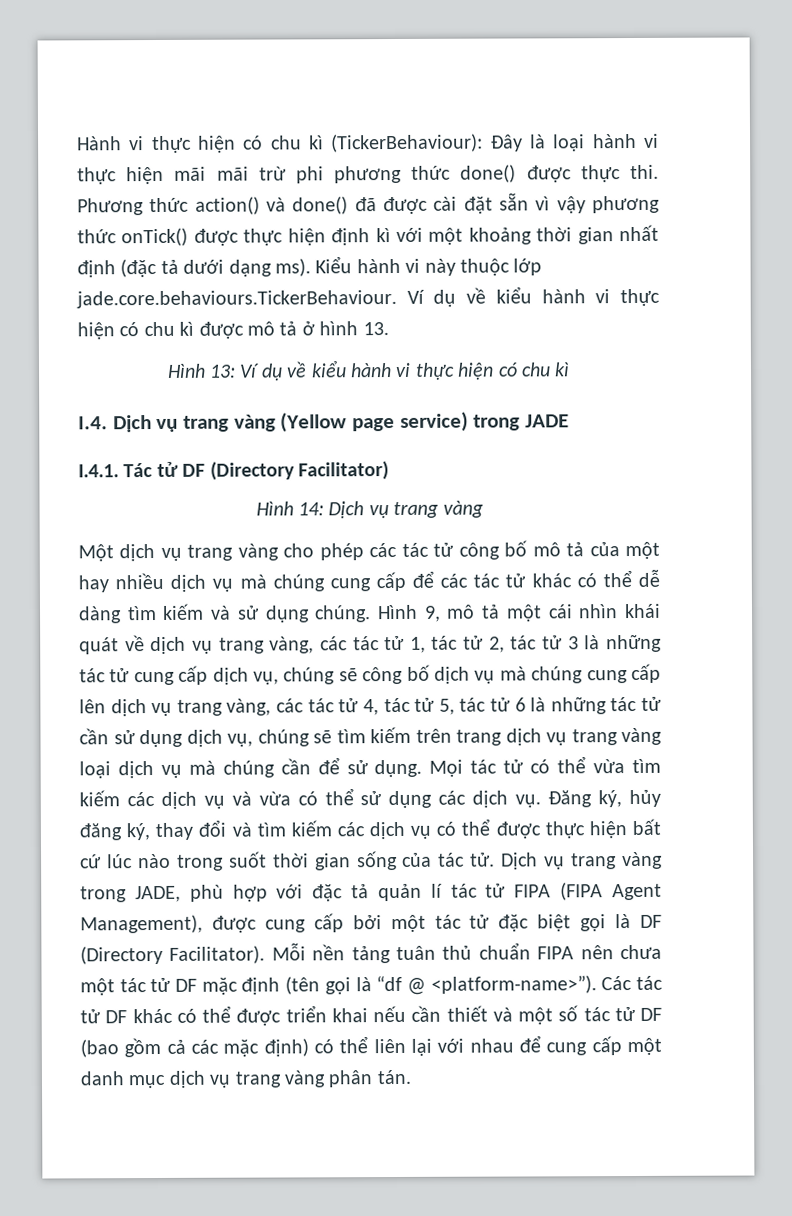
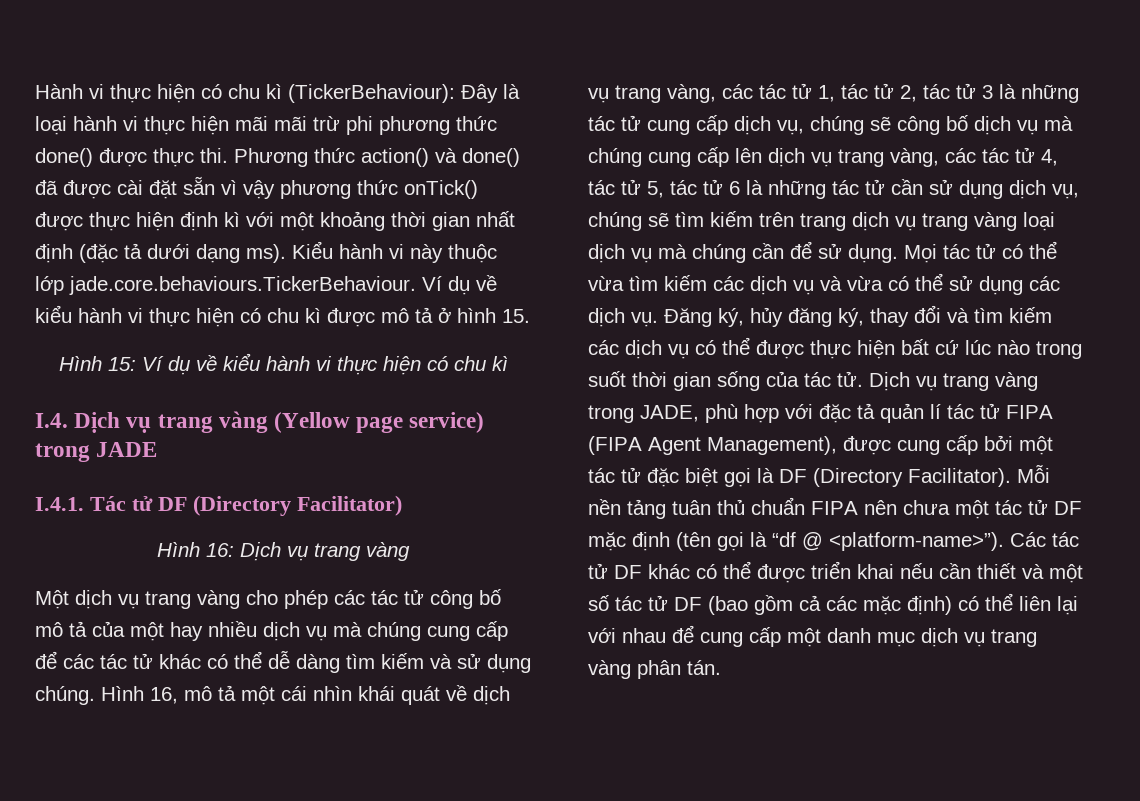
[362,322,389,336] [166,363,237,378] 13. // Hình 13: -> [502,309,530,323] [58,356,136,371] 15. // Hình 15:
[297,502,324,516] 14: -> [206,543,234,557] 16:
[423,605,441,622] 9, -> [150,687,178,704] 16,

